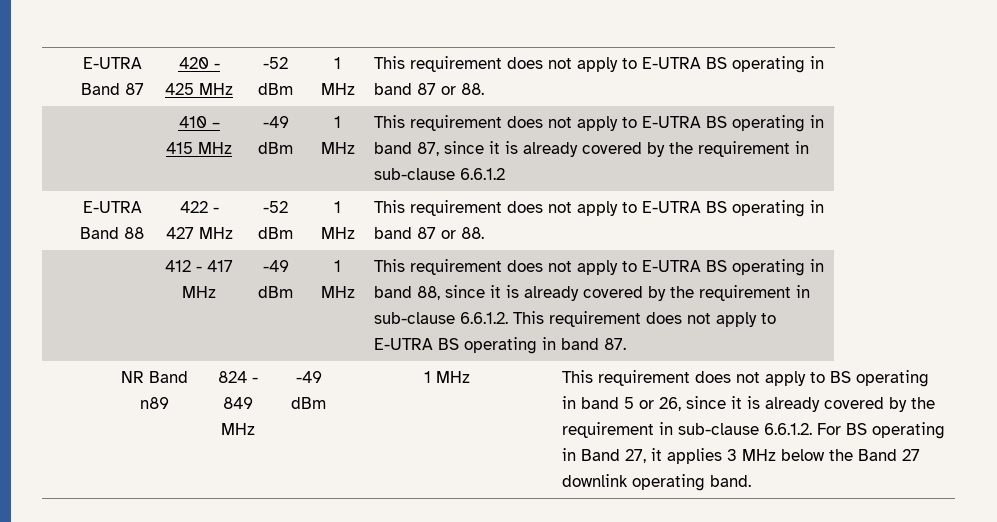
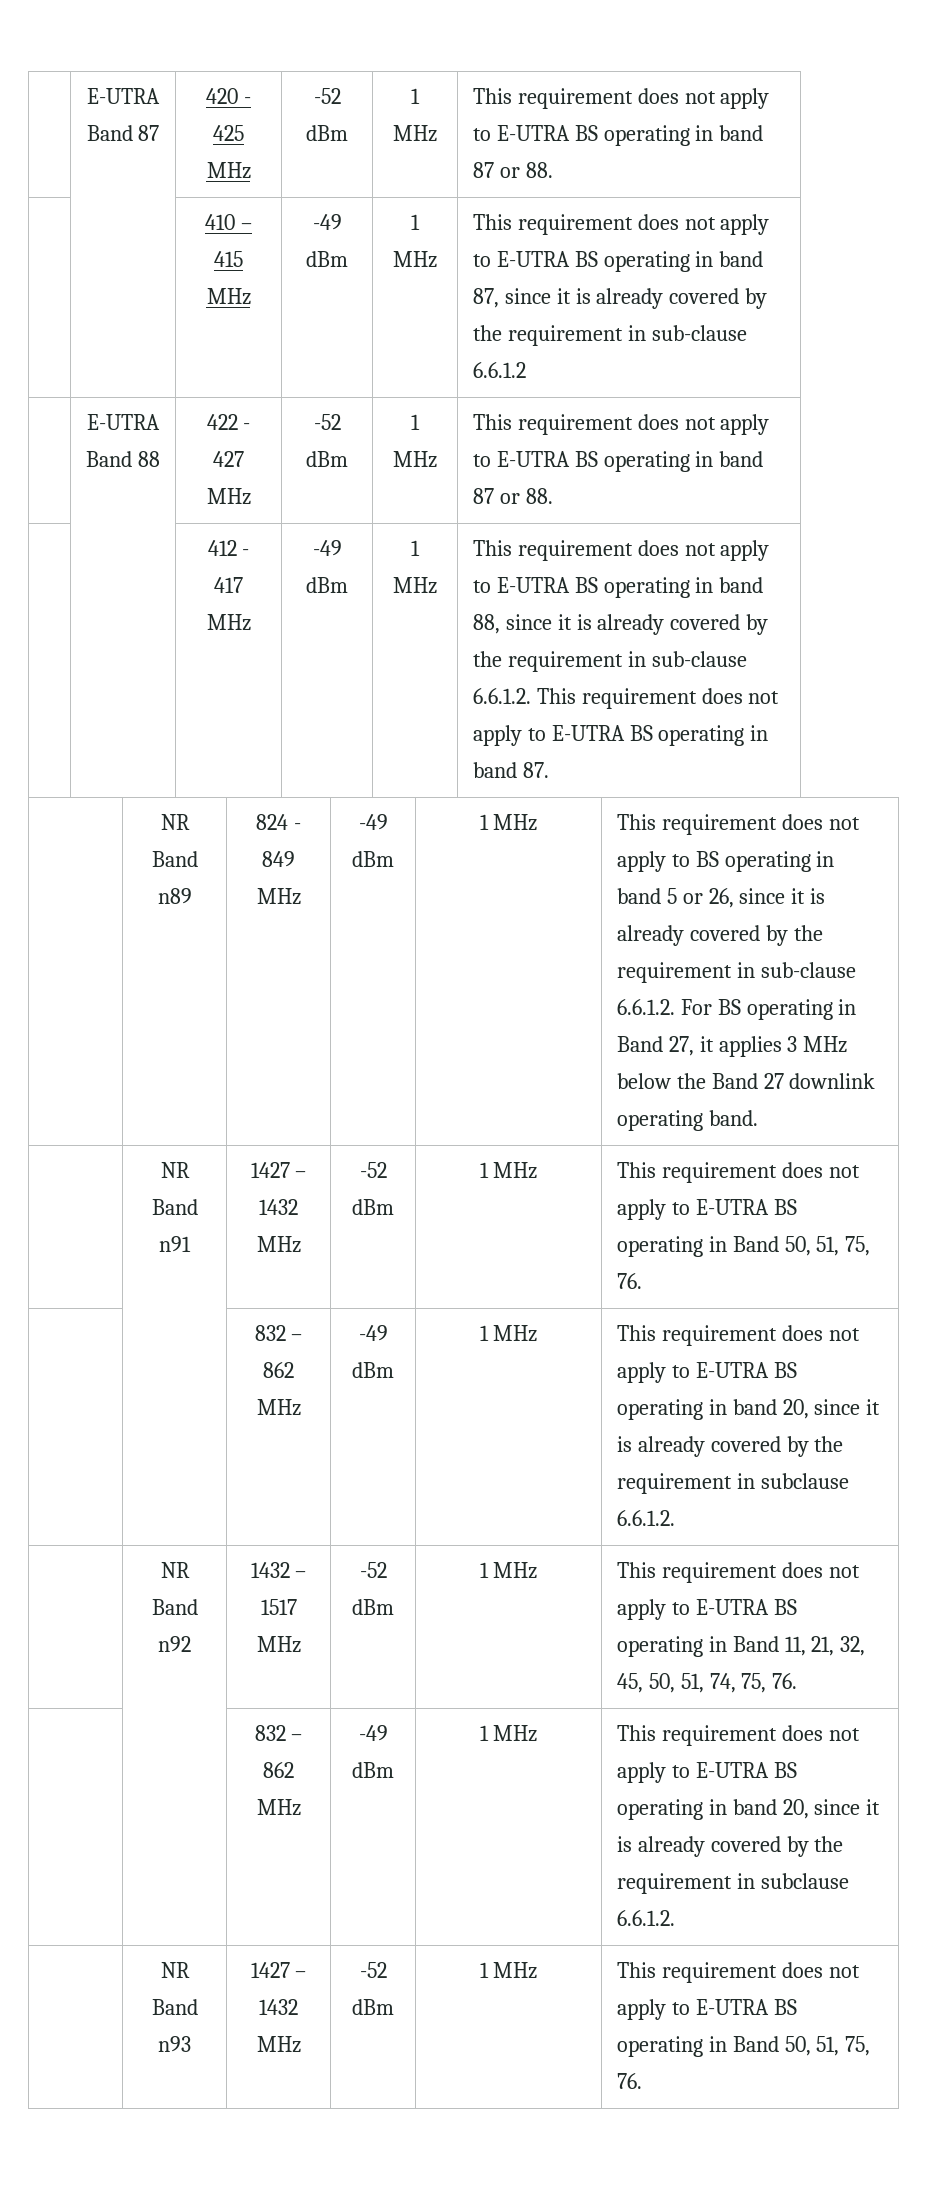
(752, 481) none -> [160,1162,190,1178] [151,1199,198,1215] [159,1236,191,1252] [250,1162,307,1178] [259,1199,298,1215] [256,1236,301,1253] [359,1162,387,1178] [352,1199,394,1215] [479,1162,538,1179] [616,1162,860,1183] [616,1199,797,1220] [616,1236,871,1257] [616,1273,642,1289] [254,1325,303,1341] [263,1362,294,1378] [256,1399,301,1416] [358,1325,388,1341] [352,1362,394,1378] [479,1325,538,1342] [616,1325,860,1346] [616,1362,797,1383] [616,1399,881,1420] [616,1436,844,1457] [616,1473,849,1494] [616,1510,675,1526] [160,1562,190,1578] [151,1599,198,1615] [158,1636,191,1652] [250,1562,307,1578] [260,1599,297,1615] [256,1636,301,1653] [359,1562,387,1578] [352,1599,394,1615] [479,1562,538,1579] [616,1562,860,1583] [616,1599,797,1620] [616,1636,866,1657] [616,1673,798,1693] [254,1725,303,1741] [263,1762,294,1778] [256,1799,301,1816] [358,1725,388,1741] [352,1762,394,1778] [479,1725,538,1742] [616,1725,860,1746] [616,1762,797,1783] [616,1799,881,1820] [616,1836,844,1857] [616,1873,849,1894] [616,1910,675,1926] [160,1962,190,1978] [151,1999,198,2015] [158,2036,191,2052] [250,1962,307,1978] [259,1999,298,2015] [256,2036,301,2053] [359,1962,387,1978] [352,1999,394,2015] [479,1962,538,1979] [616,1962,860,1983] [616,1999,797,2020] [616,2036,871,2057] [616,2073,642,2089] // | NR Band n91 | 1427 – 1432 MHz | -52 dBm | 1 MHz | This requirement does not apply to E-UTRA BS operating in Band 50, 51, 75, 76. // | | 832 – 862 MHz | -49 dBm | 1 MHz | This requirement does not apply to E-UTRA BS operating in band 20, since it is already covered by the requirement in subclause 6.6.1.2. // | NR Band n92 | 1432 – 1517 MHz | -52 dBm | 1 MHz | This requirement does not apply to E-UTRA BS operating in Band 11, 21, 32, 45, 50, 51, 74, 75, 76. // | | 832 – 862 MHz | -49 dBm | 1 MHz | This requirement does not apply to E-UTRA BS operating in band 20, since it is already covered by the requirement in subclause 6.6.1.2. // | NR Band n93 | 1427 – 1432 MHz | -52 dBm | 1 MHz | This requirement does not apply to E-UTRA BS operating in Band 50, 51, 75, 76.

